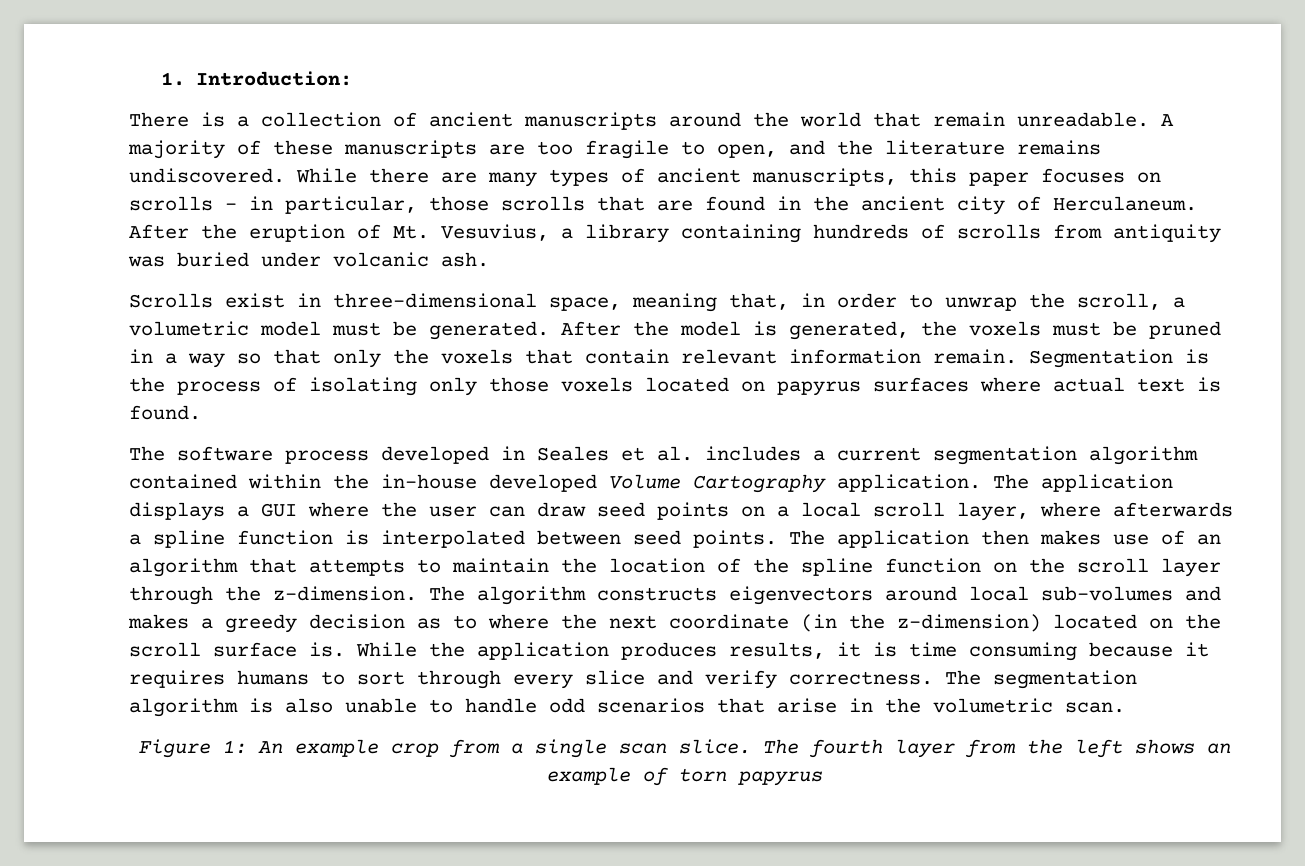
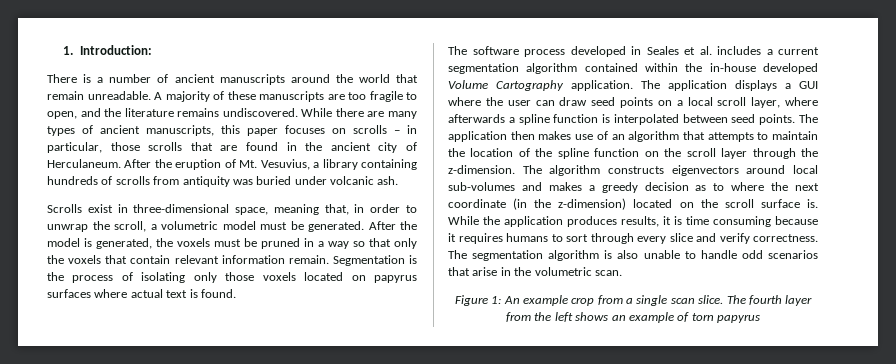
[261,112,381,127] collection -> [109,74,152,83] number

